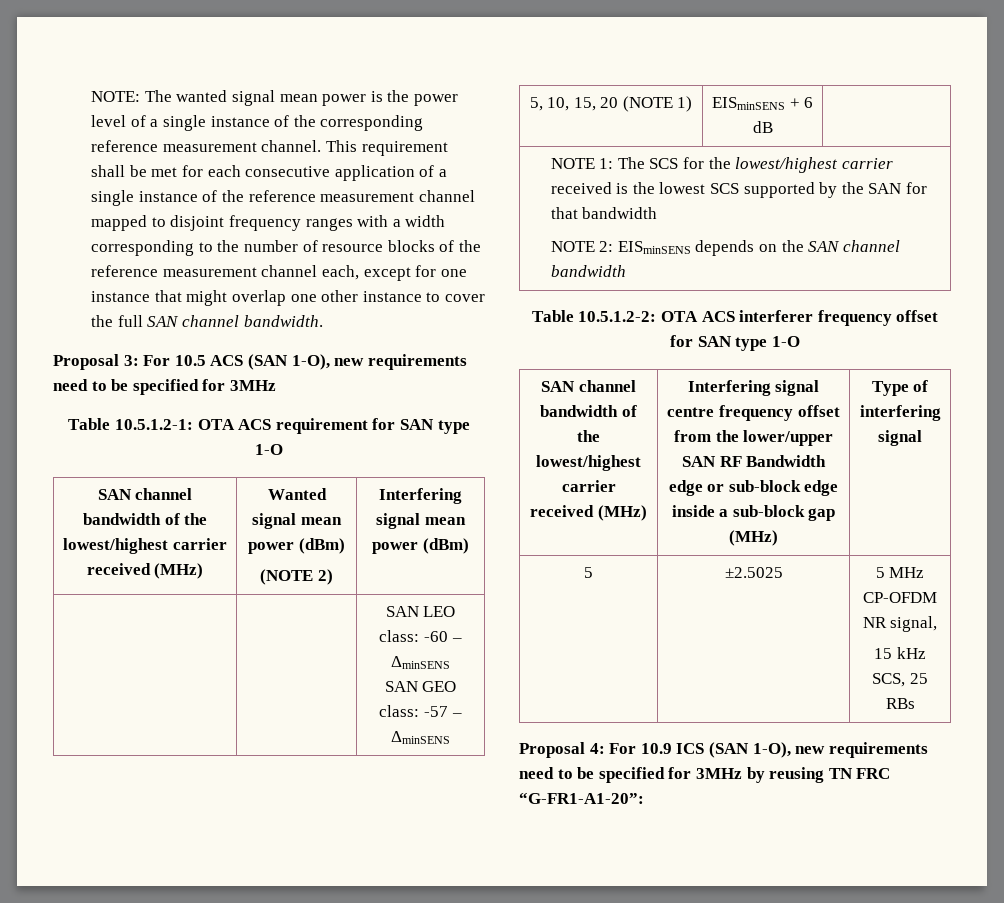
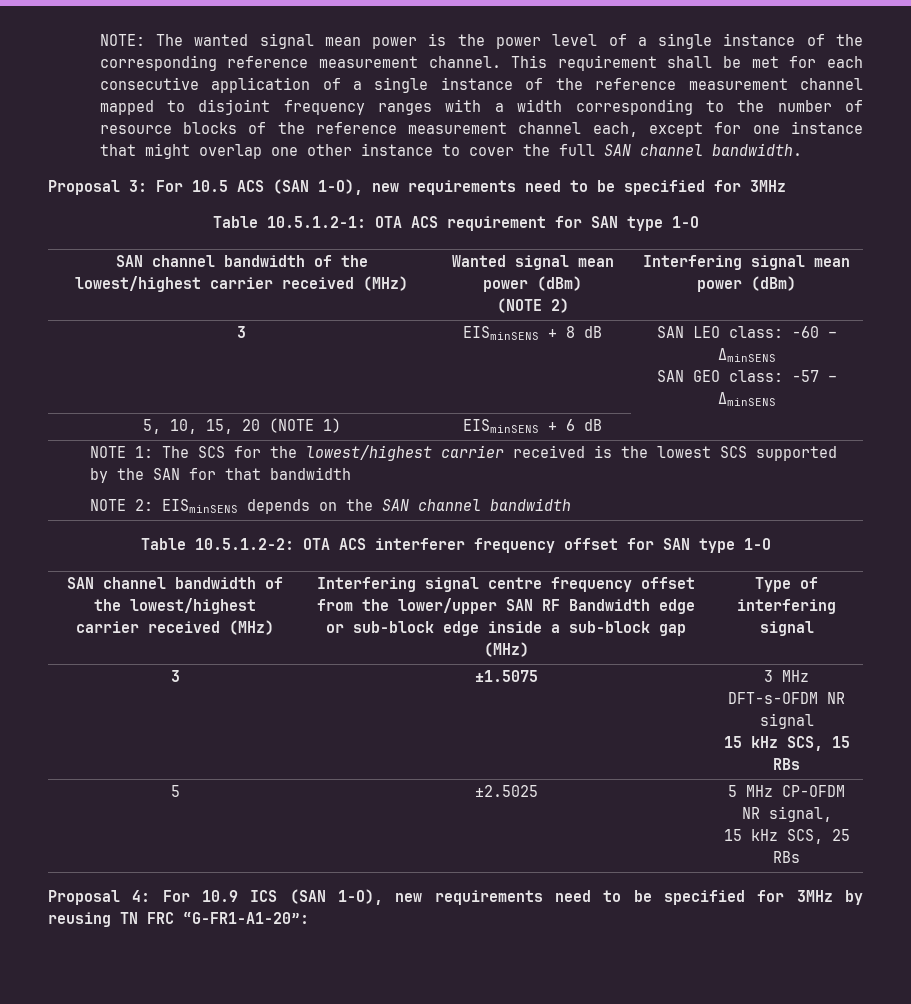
(469, 546) | -> [237,326,246,338] [463,326,603,340] 3 | EISminSENS + 8 dB
(922, 438) none -> [170,670,180,682] [474,670,538,682] [764,670,809,682] [728,692,845,704] [759,713,814,729] [723,736,850,751] [773,758,800,770] // 3 | ±1.5075 | 3 MHz DFT-s-OFDM NR signal // 15 kHz SCS, 15 RBs

